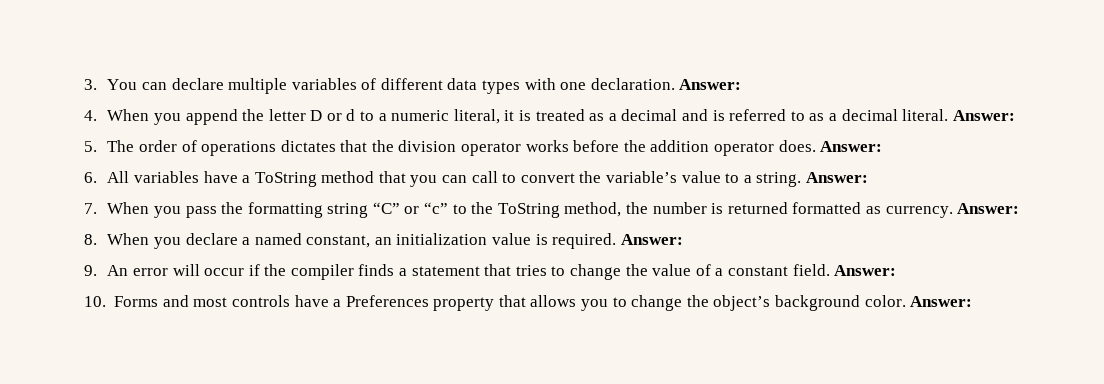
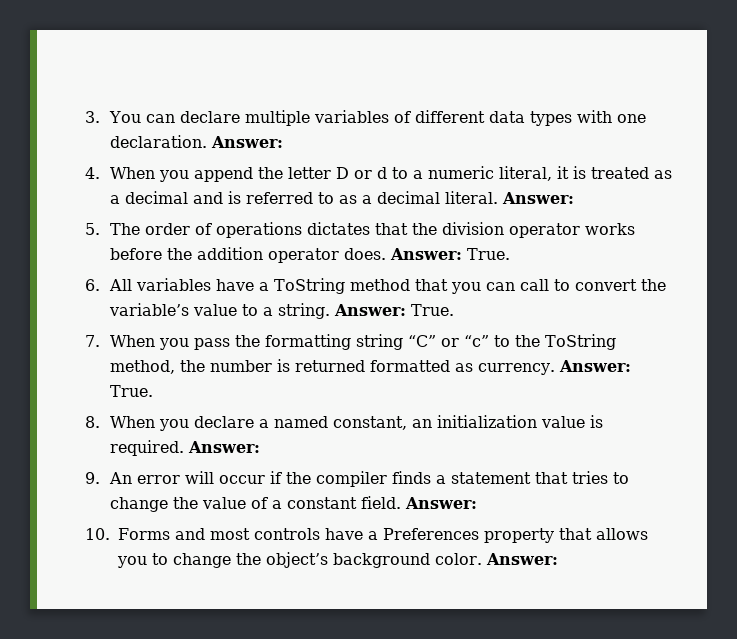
(883, 146) none -> [466,248,510,260] True.
(868, 177) none -> [410,304,454,316] True.
(1020, 208) none -> [109,385,153,397] True.

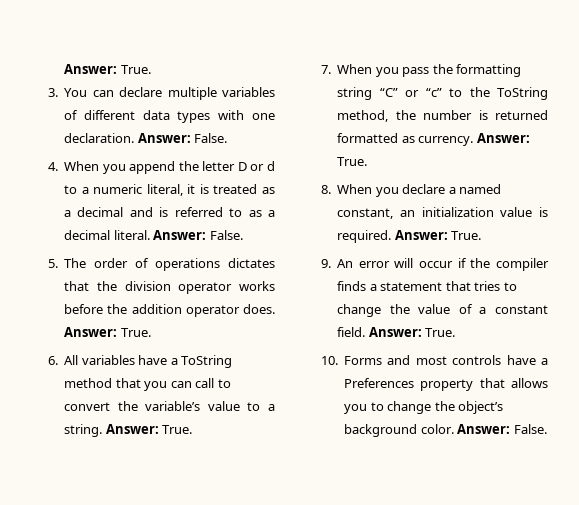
(85, 117) none -> [64,64,151,74] Answer: True. //
(283, 142) none -> [194,133,228,143] False.
(574, 198) none -> [209,230,243,240] False.
(260, 447) none -> [451,231,482,240] True.
(477, 503) none -> [425,328,456,337] True.
(559, 559) none -> [513,424,547,434] False.

